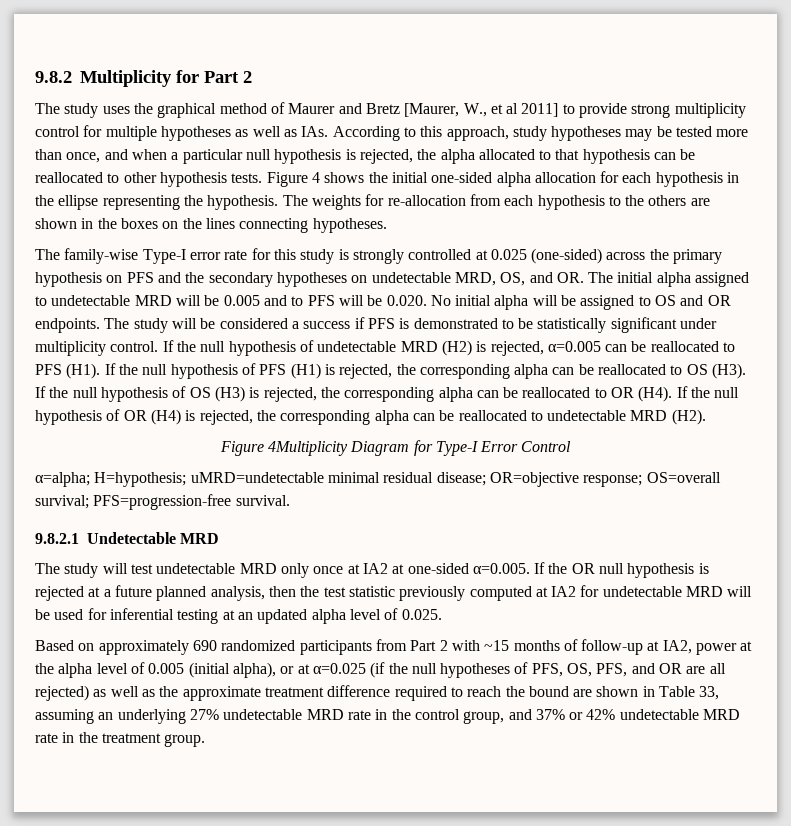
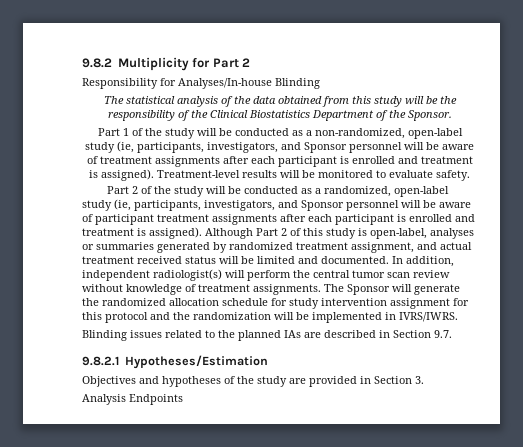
[35,102,746,118] [35,125,749,141] [35,149,696,164] [35,171,740,187] [35,194,710,210] [35,218,387,233] [35,248,723,264] [35,272,750,287] [35,295,731,310] [35,317,718,333] [35,340,736,356] [35,363,747,379] [35,386,740,402] [35,409,706,425] [219,440,572,456] [35,472,721,487] [35,494,290,510] [35,532,220,544] [35,562,709,578] [35,585,753,601] [35,608,442,624] [35,639,753,655] [35,662,726,678] [35,685,720,701] [35,709,741,724] [35,732,206,747] The study uses the graphical method of Maurer and Bretz [Maurer, W., et al 2011] to provide strong multiplicity control for multiple hypotheses as well as IAs. According to this approach, study hypotheses may be tested more than once, and when a particular null hypothesis is rejected, the alpha allocated to that hypothesis can be reallocated to other hypothesis tests. Figure 4 shows the initial one-sided alpha allocation for each hypothesis in the ellipse representing the hypothesis. The weights for re-allocation from each hypothesis to the others are shown in the boxes on the lines connecting hypotheses. // The family-wise Type-I error rate for this study is strongly controlled at 0.025 (one-sided) across the primary hypothesis on PFS and the secondary hypotheses on undetectable MRD, OS, and OR. The initial alpha assigned to undetectable MRD will be 0.005 and to PFS will be 0.020. No initial alpha will be assigned to OS and OR endpoints. The study will be considered a success if PFS is demonstrated to be statistically significant under multiplicity control. If the null hypothesis of undetectable MRD (H2) is rejected, α=0.005 can be reallocated to PFS (H1). If the null hypothesis of PFS (H1) is rejected, the corresponding alpha can be reallocated to OS (H3). If the null hypothesis of OS (H3) is rejected, the corresponding alpha can be reallocated to OR (H4). If the null hypothesis of OR (H4) is rejected, the corresponding alpha can be reallocated to undetectable MRD (H2). // Figure 4Multiplicity Diagram for Type-I Error Control // α=alpha; H=hypothesis; uMRD=undetectable minimal residual disease; OR=objective response; OS=overall survival; PFS=progression-free survival. // 9.8.2.1 Undetectable MRD // The study will test undetectable MRD only once at IA2 at one-sided α=0.005. If the OR null hypothesis is rejected at a future planned analysis, then the test statistic previously computed at IA2 for undetectable MRD will be used for inferential testing at an updated alpha level of 0.025. // Based on approximately 690 randomized participants from Part 2 with ~15 months of follow-up at IA2, power at the alpha level of 0.005 (initial alpha), or at α=0.025 (if the null hypotheses of PFS, OS, PFS, and OR are all rejected) as well as the approximate treatment difference required to reach the bound are shown in Table 33, assuming an underlying 27% undetectable MRD rate in the control group, and 37% or 42% undetectable MRD rate in the treatment group. -> [82,78,320,89] [103,96,457,107] [107,110,452,121] [97,128,463,139] [85,141,474,153] [86,156,473,167] [89,169,470,181] [106,186,449,197] [82,199,471,211] [82,214,475,225] [82,227,474,239] [82,242,472,253] [82,256,454,267] [82,269,450,281] [82,284,460,295] [82,298,469,309] [82,312,458,323] [82,330,452,341] [82,355,268,369] [82,376,424,387] [82,394,183,405] Responsibility for Analyses/In-house Blinding // The statistical analysis of the data obtained from this study will be the responsibility of the Clinical Biostatistics Department of the Sponsor. // Part 1 of the study will be conducted as a non-randomized, open-label study (ie, participants, investigators, and Sponsor personnel will be aware of treatment assignments after each participant is enrolled and treatment is assigned). Treatment-level results will be monitored to evaluate safety. // Part 2 of the study will be conducted as a randomized, open-label study (ie, participants, investigators, and Sponsor personnel will be aware of participant treatment assignments after each participant is enrolled and treatment is assigned). Although Part 2 of this study is open-label, analyses or summaries generated by randomized treatment assignment, and actual treatment received status will be limited and documented. In addition, independent radiologist(s) will perform the central tumor scan review without knowledge of treatment assignments. The Sponsor will generate the randomized allocation schedule for study intervention assignment for this protocol and the randomization will be implemented in IVRS/IWRS. // Blinding issues related to the planned IAs are described in Section 9.7. // 9.8.2.1 Hypotheses/Estimation // Objectives and hypotheses of the study are provided in Section 3. // Analysis Endpoints

